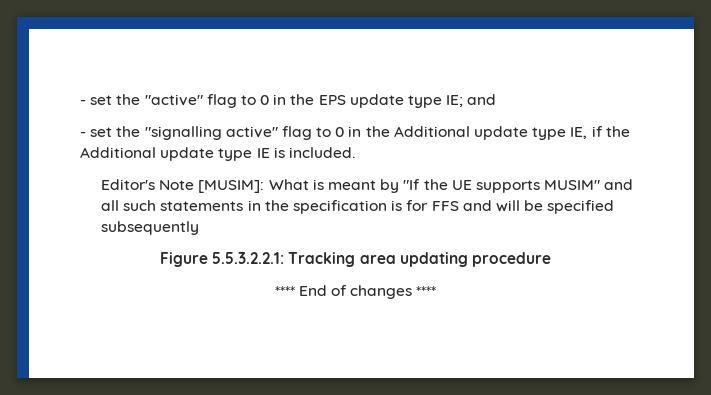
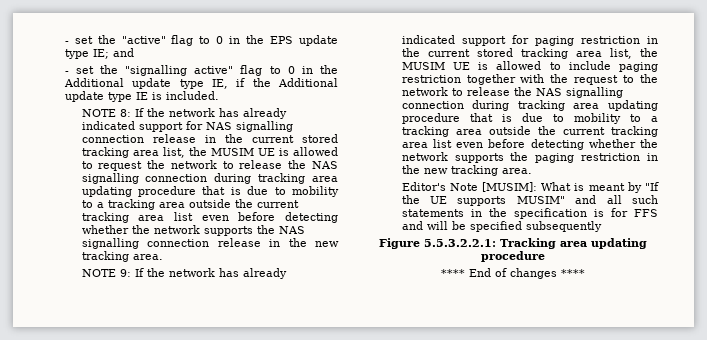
(355, 152) none -> [81,108,287,119] [81,121,293,132] [81,134,338,143] [81,147,338,158] [81,160,338,171] [81,173,338,184] [81,186,339,197] [81,199,299,210] [81,212,338,223] [81,225,305,236] [81,238,340,249] [81,251,163,262] [81,268,287,279] [401,35,658,46] [401,48,658,59] [401,61,658,72] [401,74,658,85] [401,87,623,98] [401,100,658,111] [401,113,658,124] [401,126,658,137] [401,139,658,150] [401,152,658,163] [401,165,532,176] // NOTE 8: If the network has already indicated support for NAS signalling connection release in the current stored tracking area list, the MUSIM UE is allowed to request the network to release the NAS signalling connection during tracking area updating procedure that is due to mobility to a tracking area outside the current tracking area list even before detecting whether the network supports the NAS signalling connection release in the new tracking area. // NOTE 9: If the network has already indicated support for paging restriction in the current stored tracking area list, the MUSIM UE is allowed to include paging restriction together with the request to the network to release the NAS signalling connection during tracking area updating procedure that is due to mobility to a tracking area outside the current tracking area list even before detecting whether the network supports the paging restriction in the new tracking area.

